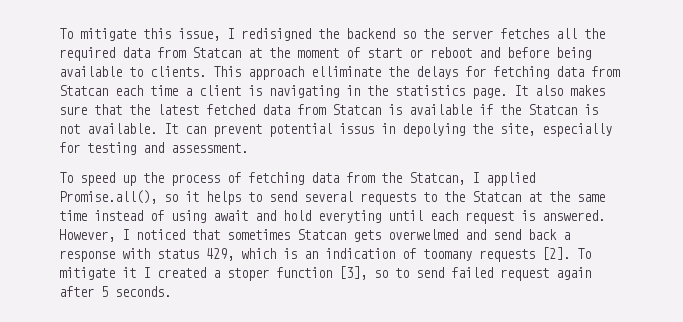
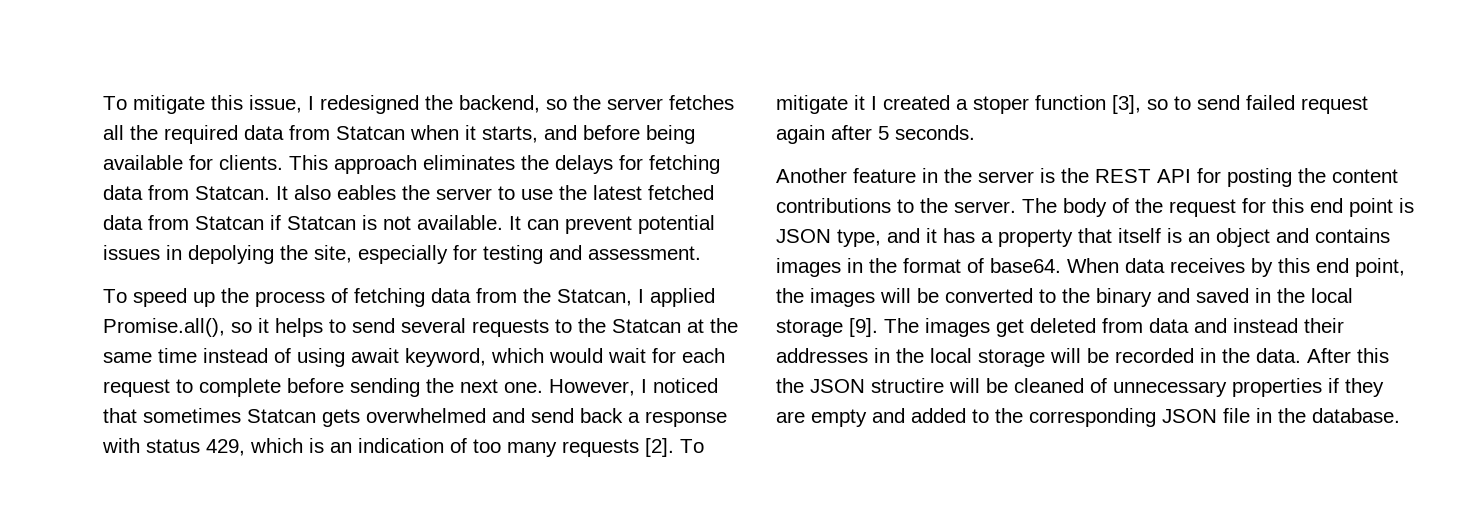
[241,28,395,41] redisigned the backend -> [320,95,540,114] redesigned the backend,
[248,47,472,58] at the moment of start or reboot -> [410,125,538,143] when it starts,
[129,67,143,77] to -> [189,155,213,170] for
[311,66,381,77] elliminate -> [423,155,515,170] eliminates
[59,85,605,99] [59,104,122,115] Statcan each time a client is navigating in the statistics page. It also makes sure that -> [195,185,553,200] Statcan. It also eables the server to use
[388,104,521,115] is available if the -> [270,215,281,230] if
[339,123,374,134] issus -> [103,245,160,260] issues
[255,210,605,224] and hold everyting until each request is answered. -> [405,348,725,367] [103,378,543,397] keyword, which would wait for each request to complete before sending the next one.
[388,229,458,240] overwelmed -> [366,408,486,423] overwhelmed
[423,249,472,261] toomany -> [473,439,557,457] too many
(171, 291) none -> [776,168,1398,187] [776,198,1414,217] [776,228,1390,247] [776,258,1405,277] [776,288,1353,307] [776,318,1344,337] [776,348,1389,367] [776,378,1384,397] [776,408,1400,427] // Another feature in the server is the REST API for posting the content contributions to the server. The body of the request for this end point is JSON type, and it has a property that itself is an object and contains images in the format of base64. When data receives by this end point, the images will be converted to the binary and saved in the local storage [9]. The images get deleted from data and instead their addresses in the local storage will be recorded in the data. After this the JSON structire will be cleaned of unnecessary properties if they are empty and added to the corresponding JSON file in the database.

